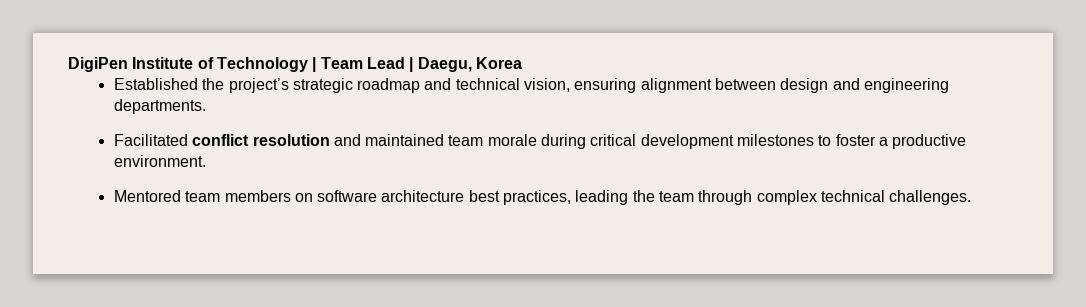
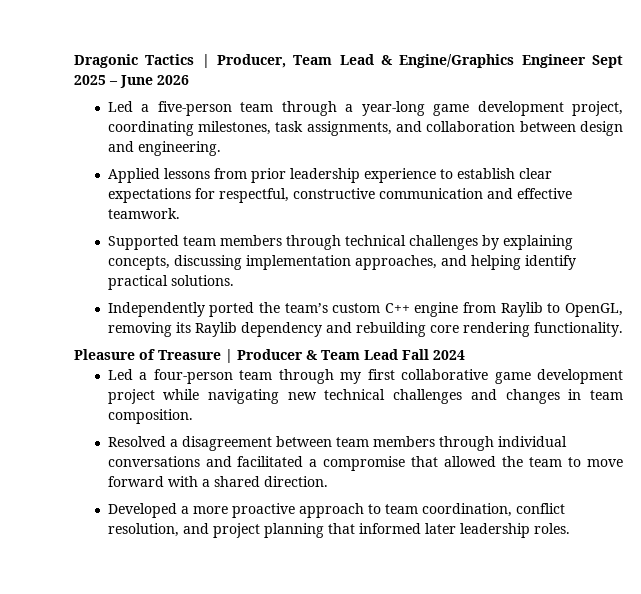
[68,57,522,72] [113,78,950,93] [113,99,206,114] [113,134,967,149] [113,155,206,167] [113,190,972,205] DigiPen Institute of Technology | Team Lead | Daegu, Korea // Established the project’s strategic roadmap and technical vision, ensuring alignment between design and engineering departments. // Facilitated conflict resolution and maintained team morale during critical development milestones to foster a productive environment. // Mentored team members on software architecture best practices, leading the team through complex technical challenges. -> [74,54,623,68] [74,75,189,88] [107,101,623,116] [107,121,623,136] [107,141,221,156] [107,168,552,183] [107,188,572,203] [107,208,180,219] [107,235,573,250] [107,255,576,270] [107,275,234,290] [107,302,623,317] [107,322,623,337] [74,349,465,363] [107,369,623,384] [107,389,624,404] [107,409,193,424] [107,436,567,451] [107,456,623,471] [107,476,328,487] [107,503,565,518] [107,523,570,538] Dragonic Tactics | Producer, Team Lead & Engine/Graphics Engineer Sept 2025 – June 2026 // Led a five-person team through a year-long game development project, coordinating milestones, task assignments, and collaboration between design and engineering. // Applied lessons from prior leadership experience to establish clear expectations for respectful, constructive communication and effective teamwork. // Supported team members through technical challenges by explaining concepts, discussing implementation approaches, and helping identify practical solutions. // Independently ported the team’s custom C++ engine from Raylib to OpenGL, removing its Raylib dependency and rebuilding core rendering functionality. // Pleasure of Treasure | Producer & Team Lead Fall 2024 // Led a four-person team through my first collaborative game development project while navigating new technical challenges and changes in team composition. // Resolved a disagreement between team members through individual conversations and facilitated a compromise that allowed the team to move forward with a shared direction. // Developed a more proactive approach to team coordination, conflict resolution, and project planning that informed later leadership roles.

